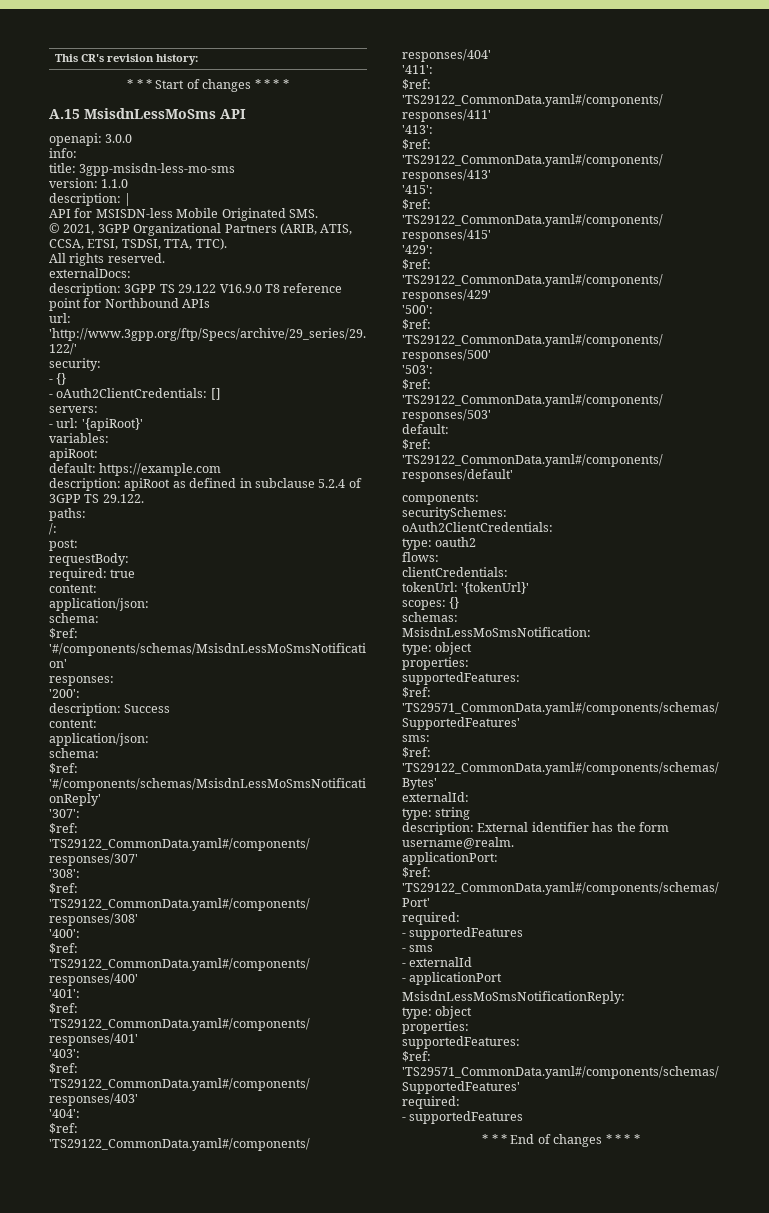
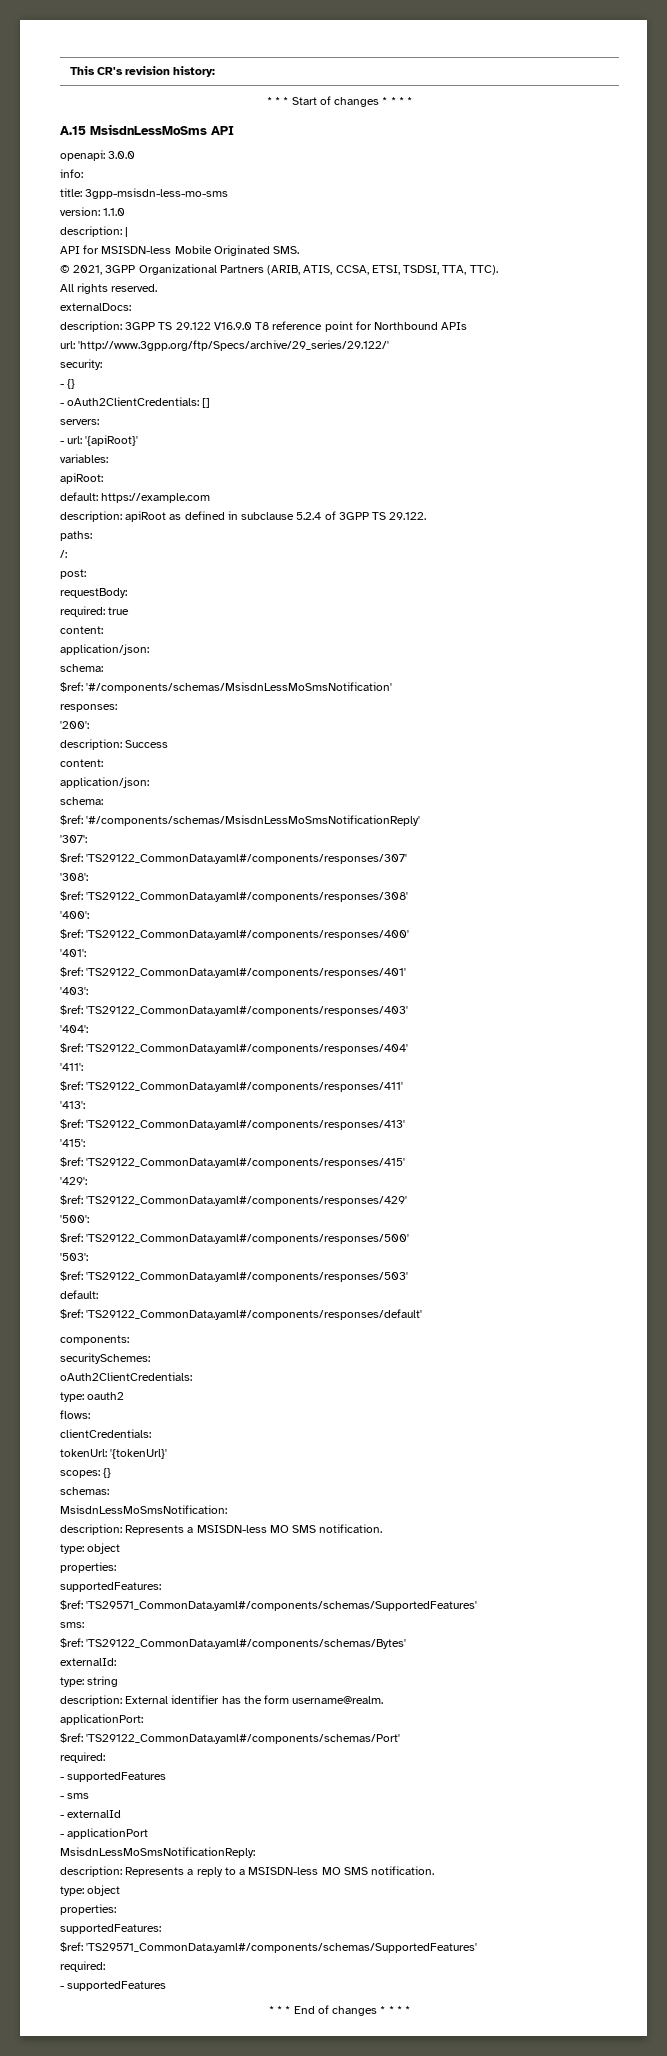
(591, 632) none -> [60,1524,383,1535] // description: Represents a MSISDN-less MO SMS notification.
(625, 997) none -> [60,1866,435,1877] // description: Represents a reply to a MSISDN-less MO SMS notification.

